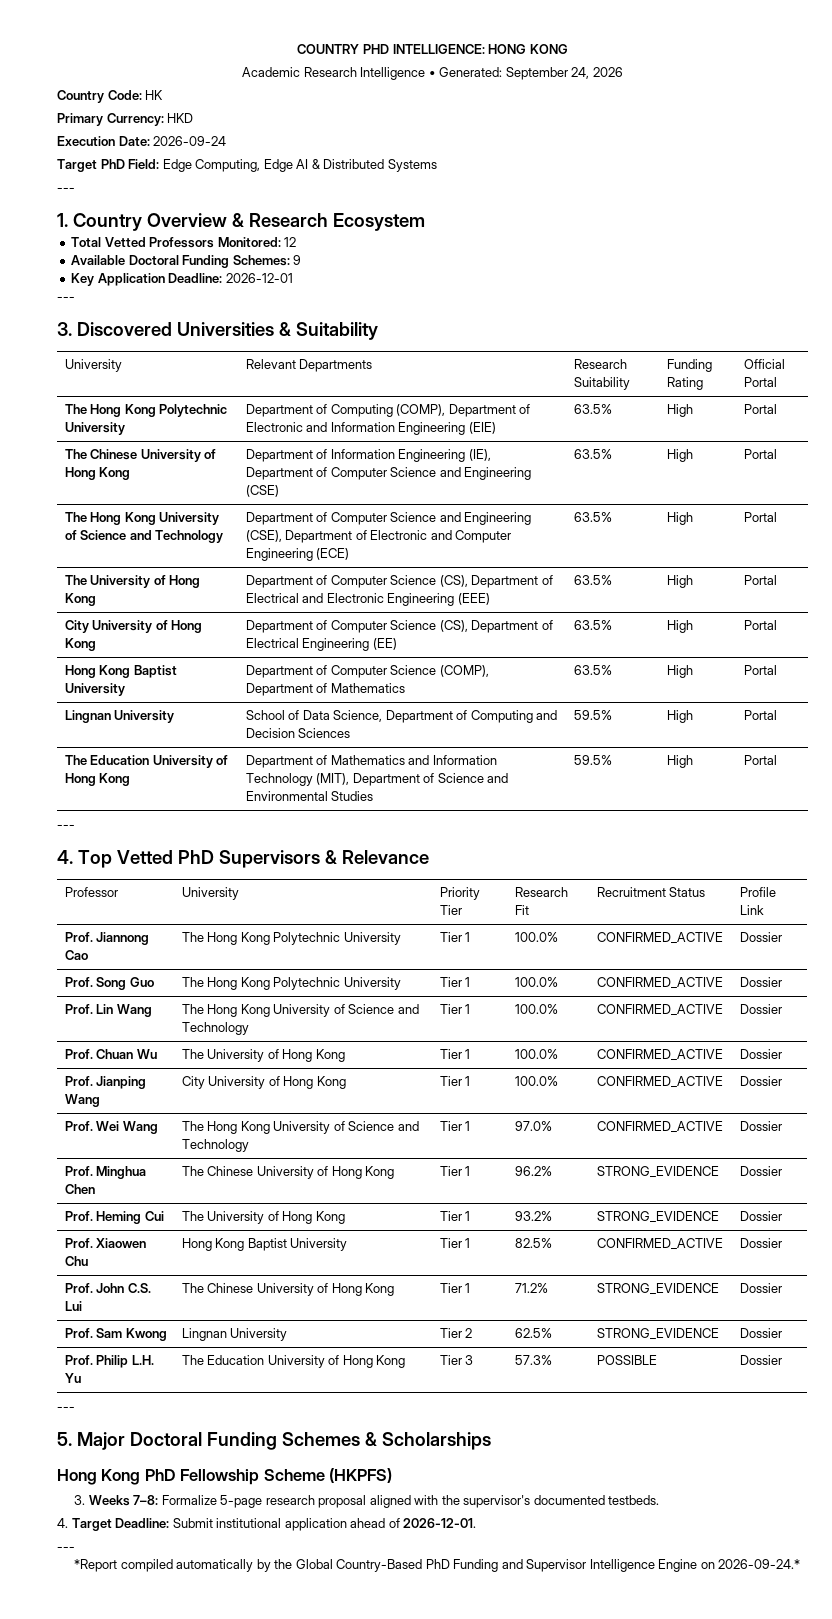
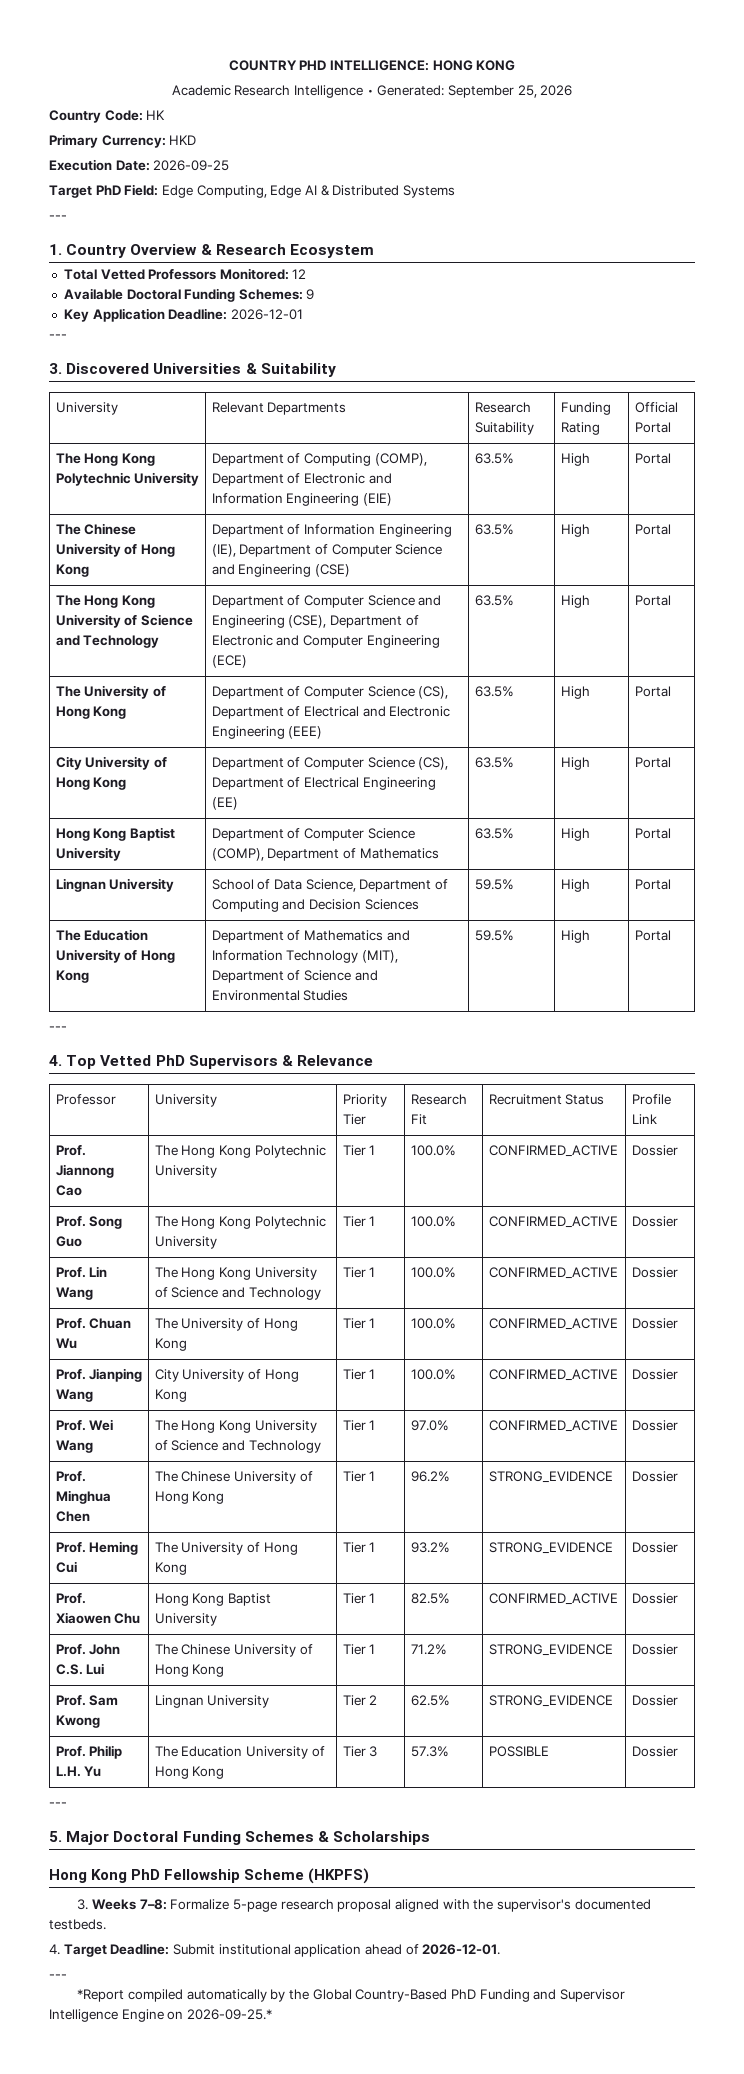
[571,67,590,79] 24, -> [517,85,537,98] 25,
[153,136,227,146] 2026-09-24 -> [153,160,230,171] 2026-09-25
[718,1559,801,1569] 2026-09-24.* -> [186,2009,272,2020] 2026-09-25.*

